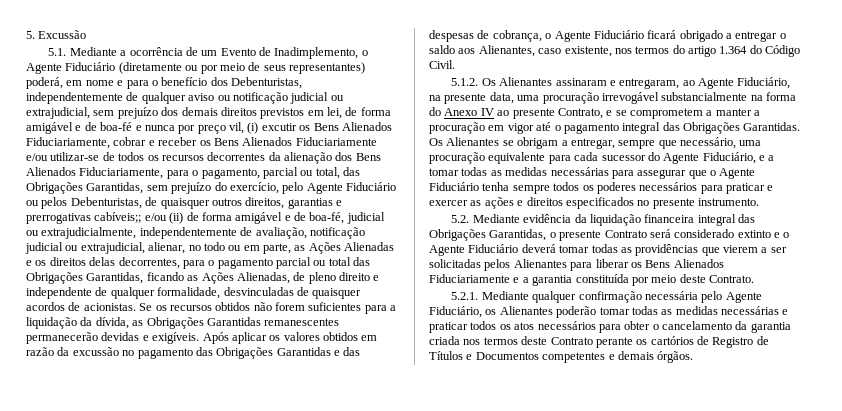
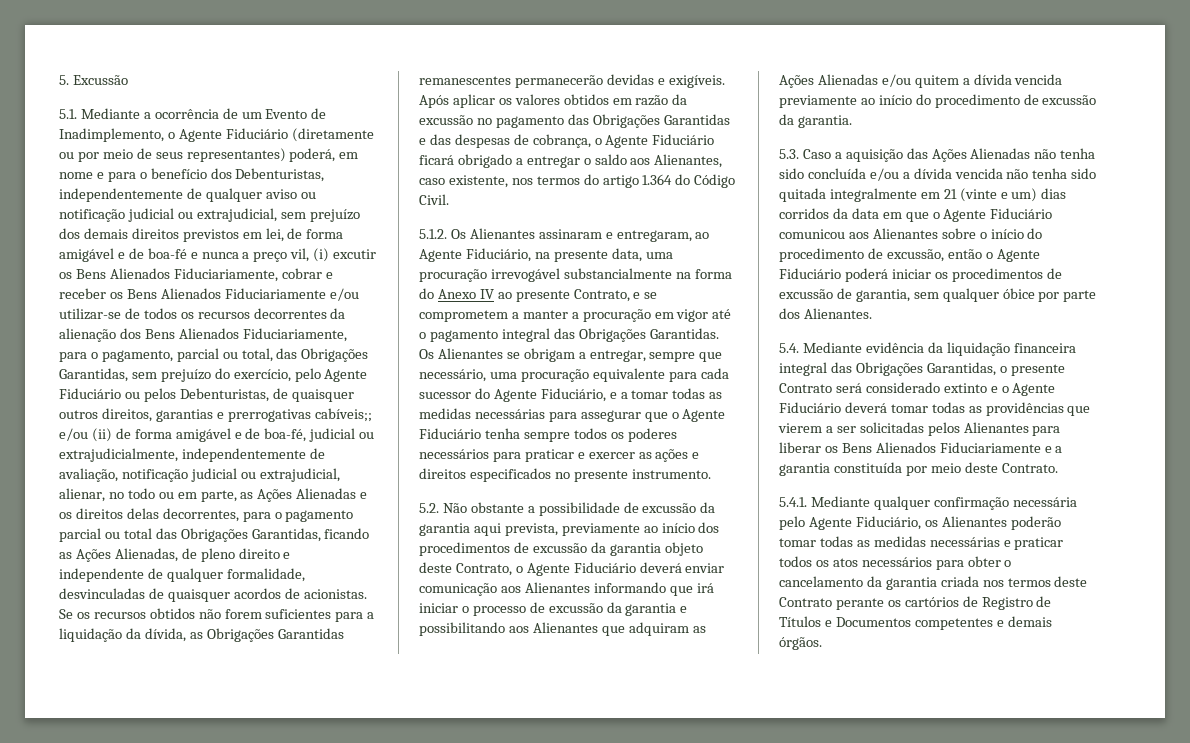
[178,125,196,134] por -> [242,252,250,259] a
(470, 219) none -> [442,502,716,516] [419,522,720,536] [419,542,703,556] [419,562,725,576] [419,582,714,596] [419,602,688,616] [419,622,706,636] [779,74,1063,88] [779,94,1097,108] [779,114,852,128] [779,148,1096,162] [779,168,1097,181] [779,188,1067,202] [779,208,1053,222] [779,228,1043,239] [779,248,1040,262] [779,268,1062,282] [779,288,1097,302] [779,308,872,319] [779,343,799,353] Não obstante a possibilidade de excussão da garantia aqui prevista, previamente ao início dos procedimentos de excussão da garantia objeto deste Contrato, o Agente Fiduciário deverá enviar comunicação aos Alienantes informando que irá iniciar o processo de excussão da garantia e possibilitando aos Alienantes que adquiram as Ações Alienadas e/ou quitem a dívida vencida previamente ao início do procedimento de excussão da garantia. // 5.3. Caso a aquisição das Ações Alienadas não tenha sido concluída e/ou a dívida vencida não tenha sido quitada integralmente em 21 (vinte e um) dias corridos da data em que o Agente Fiduciário comunicou aos Alienantes sobre o início do procedimento de excussão, então o Agente Fiduciário poderá iniciar os procedimentos de excussão de garantia, sem qualquer óbice por parte dos Alienantes. // 5.4.
[451,292,479,300] 5.2.1. -> [779,497,807,507] 5.4.1.

